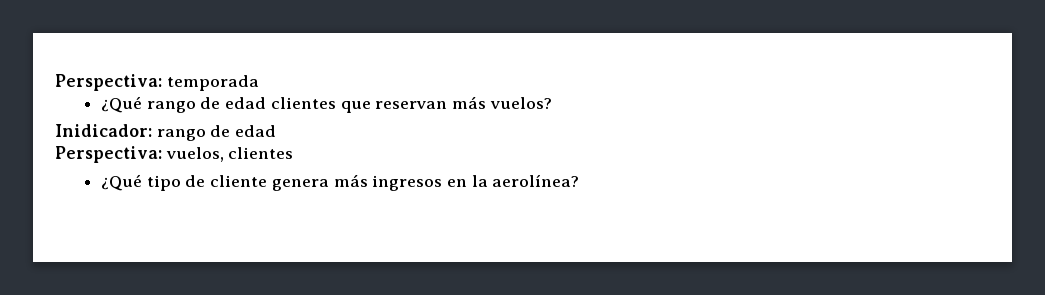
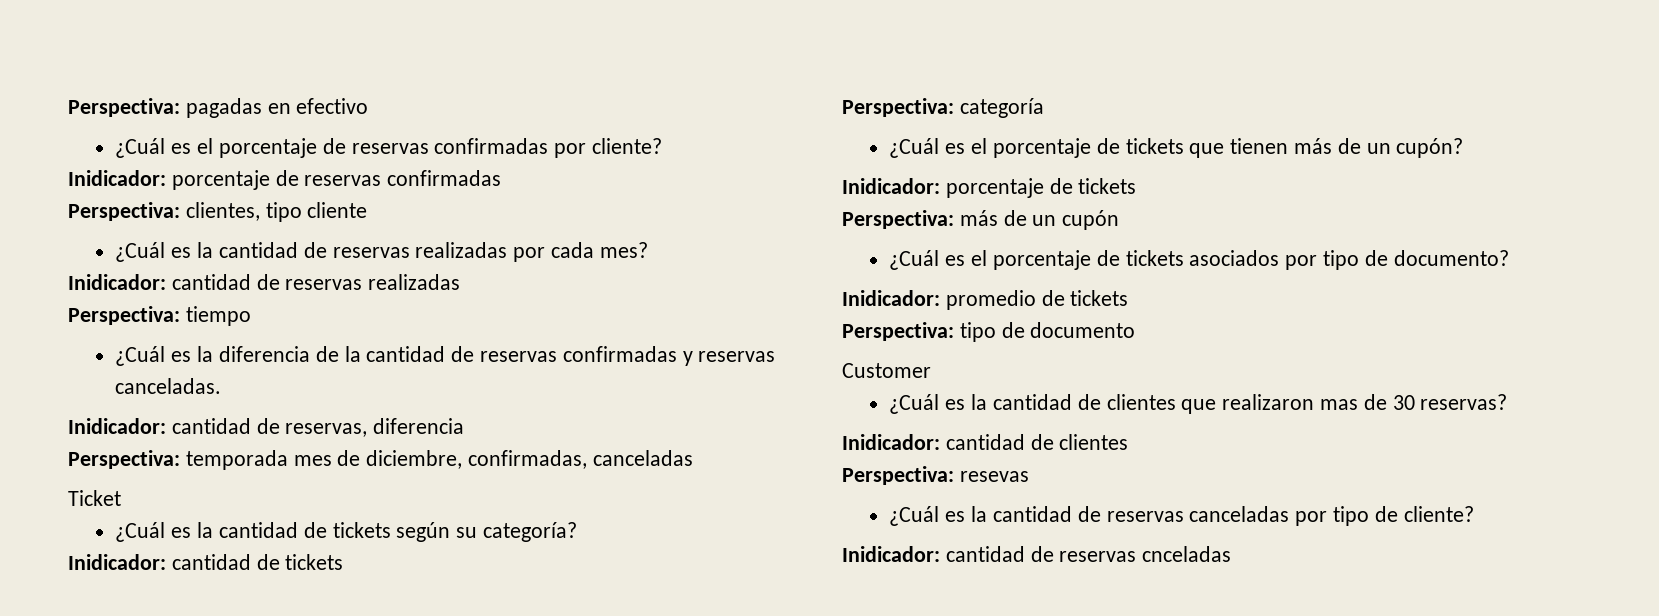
[55,74,259,91] [100,96,552,113] [55,124,277,141] [55,146,294,163] [100,174,580,191] Perspectiva: temporada // ¿Qué rango de edad clientes que reservan más vuelos? // Inidicador: rango de edad // Perspectiva: vuelos, clientes // ¿Qué tipo de cliente genera más ingresos en la aerolínea? -> [68,98,369,118] [115,138,662,158] [68,170,502,190] [68,202,368,222] [115,242,648,262] [68,274,461,290] [68,306,251,326] [115,346,776,366] [115,378,222,394] [68,418,465,437] [68,450,693,470] [68,490,121,506] [115,522,577,542] [68,554,344,570] [842,98,1044,118] [889,138,1464,158] [842,178,1137,198] [842,210,1120,230] [889,250,1509,270] [842,290,1129,310] [842,322,1136,342] [842,363,931,378] [889,394,1508,414] [842,434,1129,450] [842,466,1029,485] [889,506,1474,526] [842,546,1232,562] Perspectiva: pagadas en efectivo // ¿Cuál es el porcentaje de reservas confirmadas por cliente? // Inidicador: porcentaje de reservas confirmadas // Perspectiva: clientes, tipo cliente // ¿Cuál es la cantidad de reservas realizadas por cada mes? // Inidicador: cantidad de reservas realizadas // Perspectiva: tiempo // ¿Cuál es la diferencia de la cantidad de reservas confirmadas y reservas canceladas. // Inidicador: cantidad de reservas, diferencia // Perspectiva: temporada mes de diciembre, confirmadas, canceladas // Ticket // ¿Cuál es la cantidad de tickets según su categoría? // Inidicador: cantidad de tickets // Perspectiva: categoría // ¿Cuál es el porcentaje de tickets que tienen más de un cupón? // Inidicador: porcentaje de tickets // Perspectiva: más de un cupón // ¿Cuál es el porcentaje de tickets asociados por tipo de documento? // Inidicador: promedio de tickets // Perspectiva: tipo de documento // Customer // ¿Cuál es la cantidad de clientes que realizaron mas de 30 reservas? // Inidicador: cantidad de clientes // Perspectiva: resevas // ¿Cuál es la cantidad de reservas canceladas por tipo de cliente? // Inidicador: cantidad de reservas cnceladas

